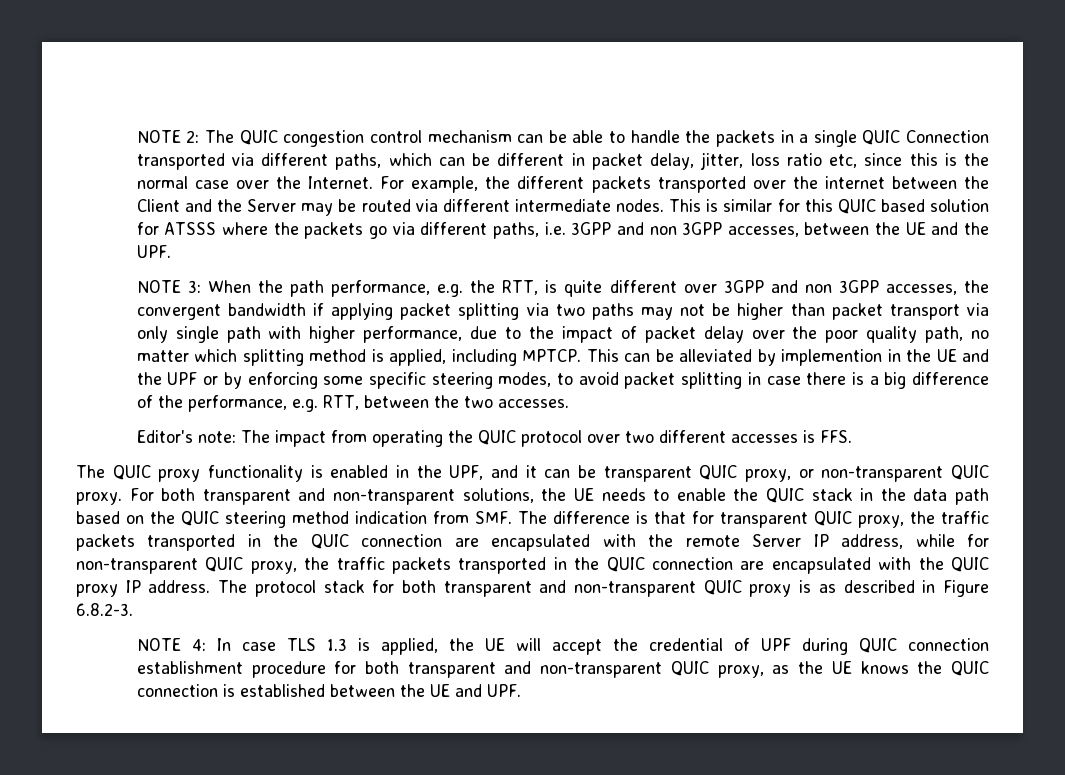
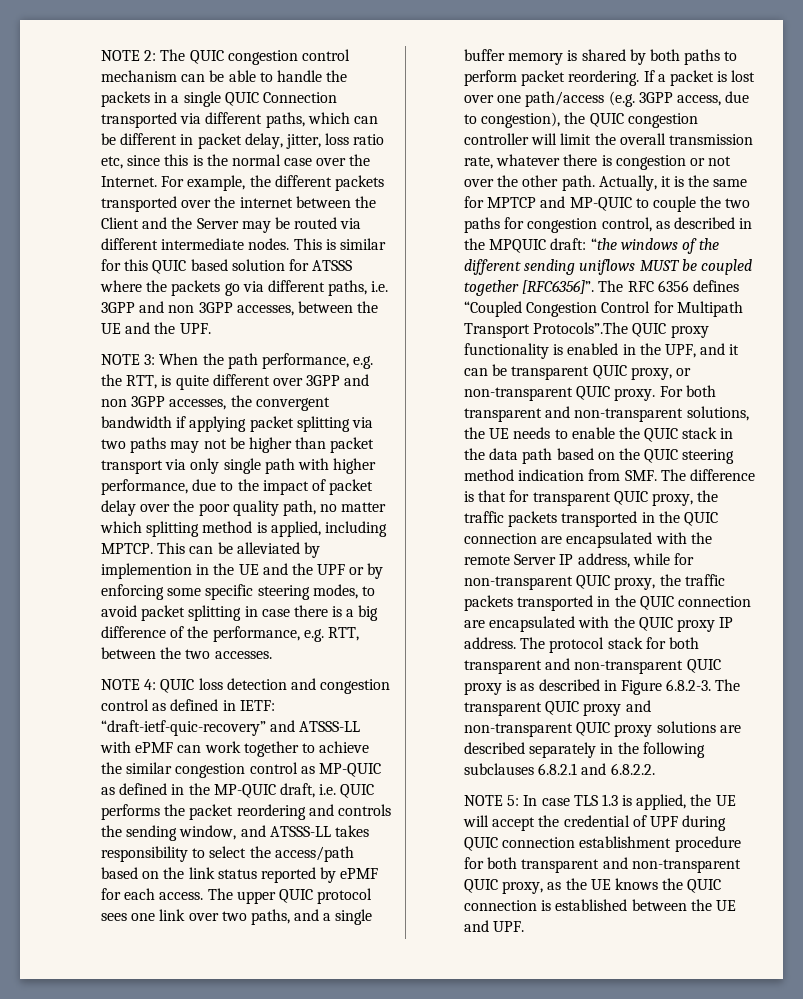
[136,430,852,447] [76,465,105,478] Editor's note: The impact from operating the QUIC protocol over two different accesses is FFS. // The -> [101,678,391,694] [101,699,275,711] [101,720,361,736] [100,741,370,757] [101,762,381,778] [101,783,375,798] [101,804,391,820] [101,825,369,841] [101,846,354,862] [101,867,379,883] [101,888,373,904] [101,909,373,925] [464,49,738,65] [464,70,756,86] [464,91,750,107] [464,112,698,128] [464,133,753,145] [464,154,732,170] [464,175,748,191] [464,196,751,212] [464,217,753,233] [464,238,720,254] [464,259,752,275] [464,280,739,296] [464,301,743,317] [464,322,629,338] NOTE 4: QUIC loss detection and congestion control as defined in IETF: “draft-ietf-quic-recovery” and ATSSS-LL with ePMF can work together to achieve the similar congestion control as MP-QUIC as defined in the MP-QUIC draft, i.e. QUIC performs the packet reordering and controls the sending window, and ATSSS-LL takes responsibility to select the access/path based on the link status reported by ePMF for each access. The upper QUIC protocol sees one link over two paths, and a single buffer memory is shared by both paths to perform packet reordering. If a packet is lost over one path/access (e.g. 3GPP access, due to congestion), the QUIC congestion controller will limit the overall transmission rate, whatever there is congestion or not over the other path. Actually, it is the same for MPTCP and MP-QUIC to couple the two paths for congestion control, as described in the MPQUIC draft: “the windows of the different sending uniflows MUST be coupled together [RFC6356]”. The RFC 6356 defines “Coupled Congestion Control for Multipath Transport Protocols”.The
[136,638,206,651] // NOTE 4: -> [715,679,741,691] [464,700,651,716] [464,721,741,737] [464,742,705,758] [464,763,655,775] [464,795,520,806] The transparent QUIC proxy and non-transparent QUIC proxy solutions are described separately in the following subclauses 6.8.2.1 and 6.8.2.2. // NOTE 5:

